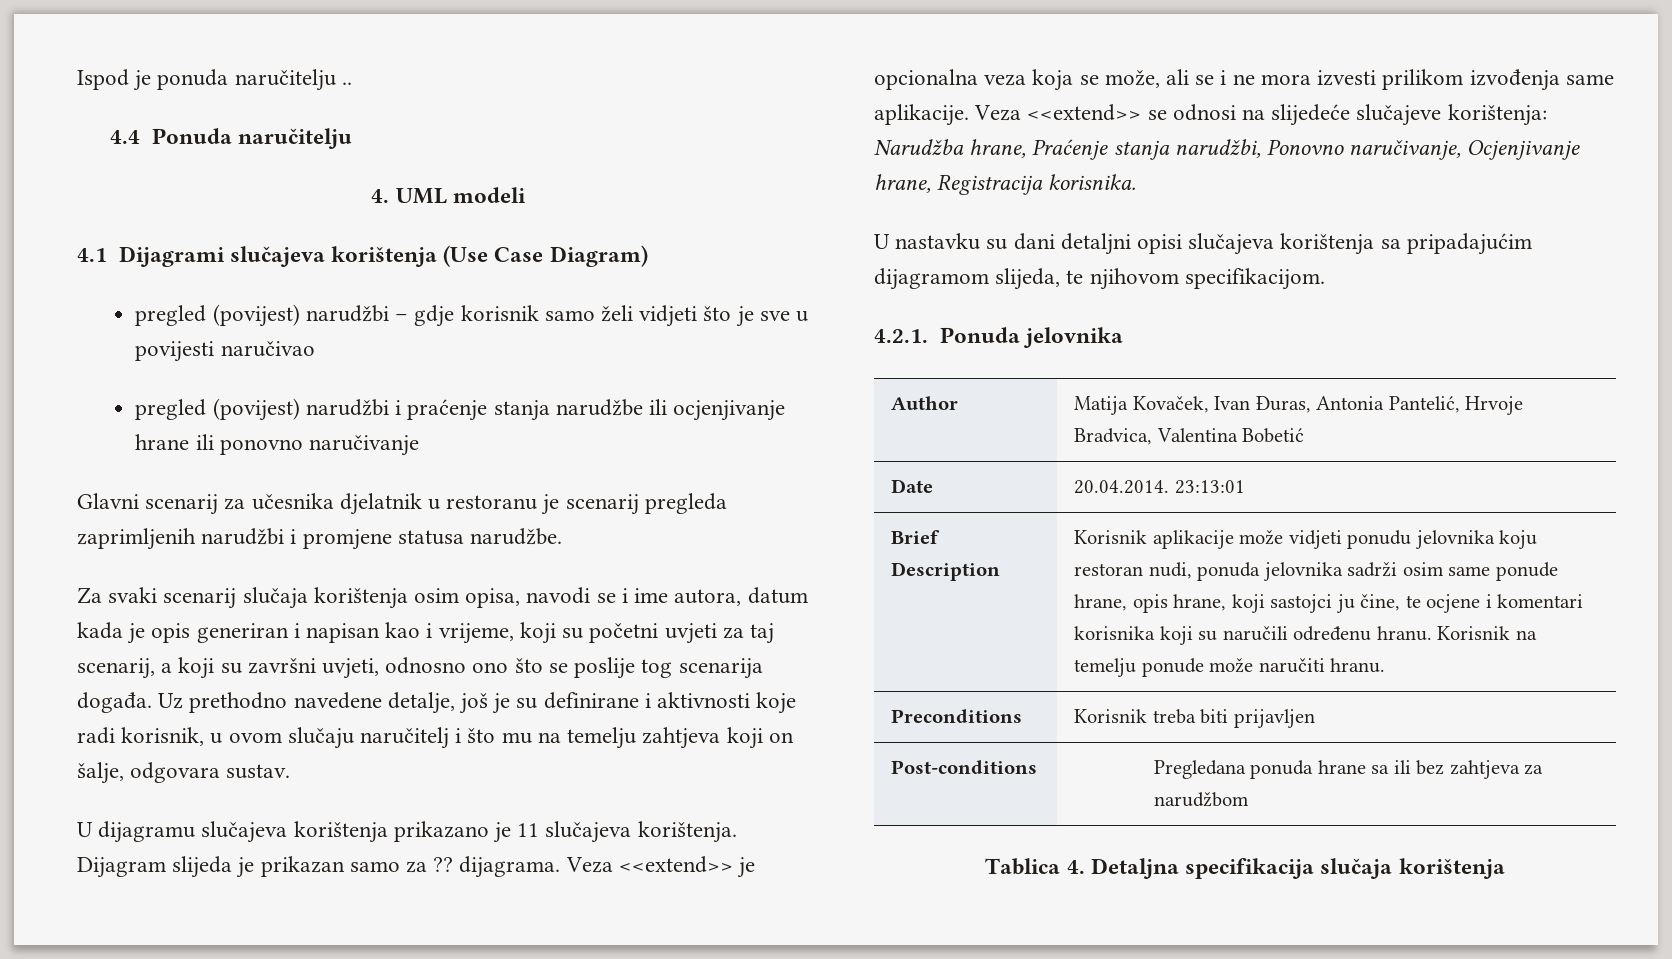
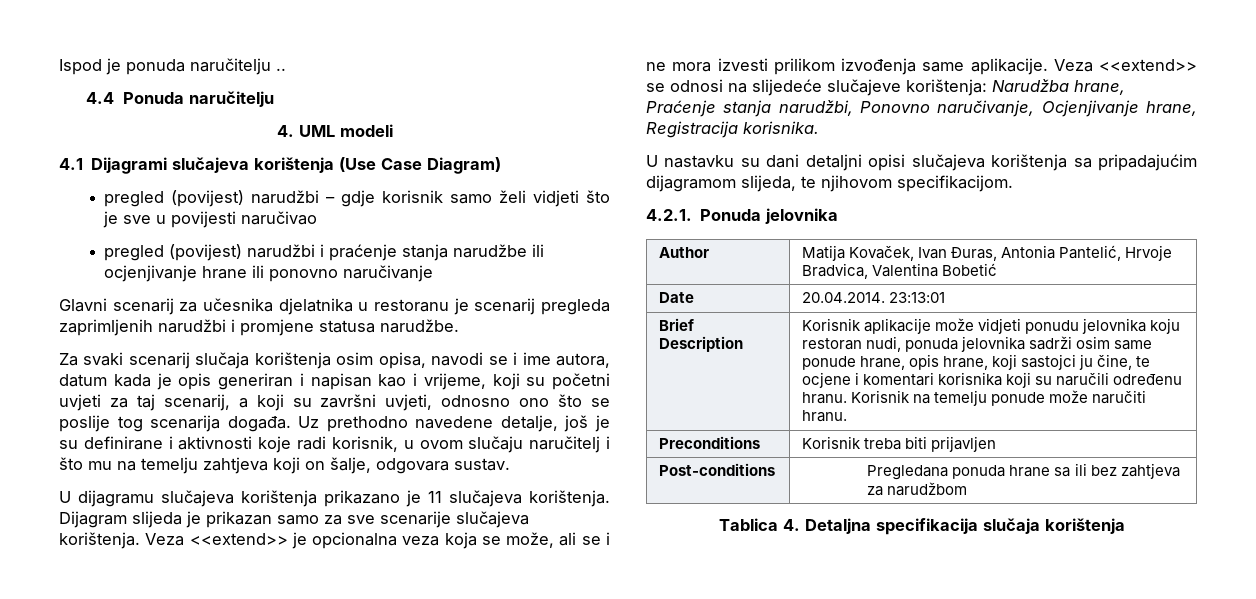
[339,493,422,515] djelatnik -> [278,298,353,315] djelatnika
[433,856,561,878] ?? dijagrama. -> [347,511,529,528] [59,532,140,549] sve scenarije slučajeva korištenja.

